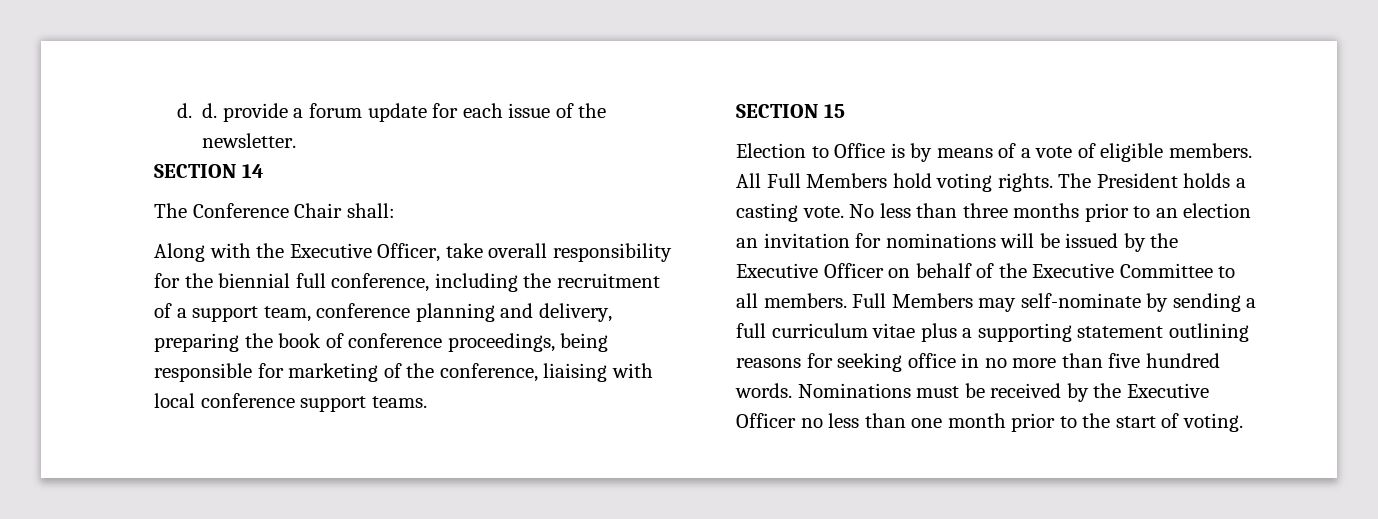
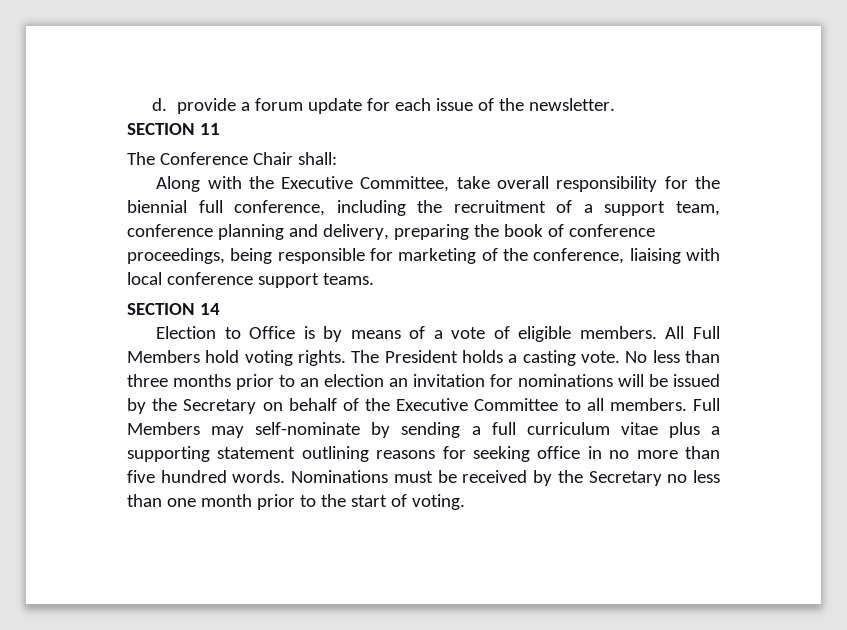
[177,103,218,118] d. d. -> [151,98,167,111] d.
[241,164,264,178] 14 -> [199,123,220,135] 11
[377,243,441,262] Officer, -> [360,176,450,192] Committee,
[823,104,845,118] 15 -> [199,303,220,315] 14
[736,263,884,278] Executive Officer -> [183,399,257,414] Secretary
[1126,383,1209,398] [736,413,796,428] Executive Officer -> [588,471,662,486] Secretary

